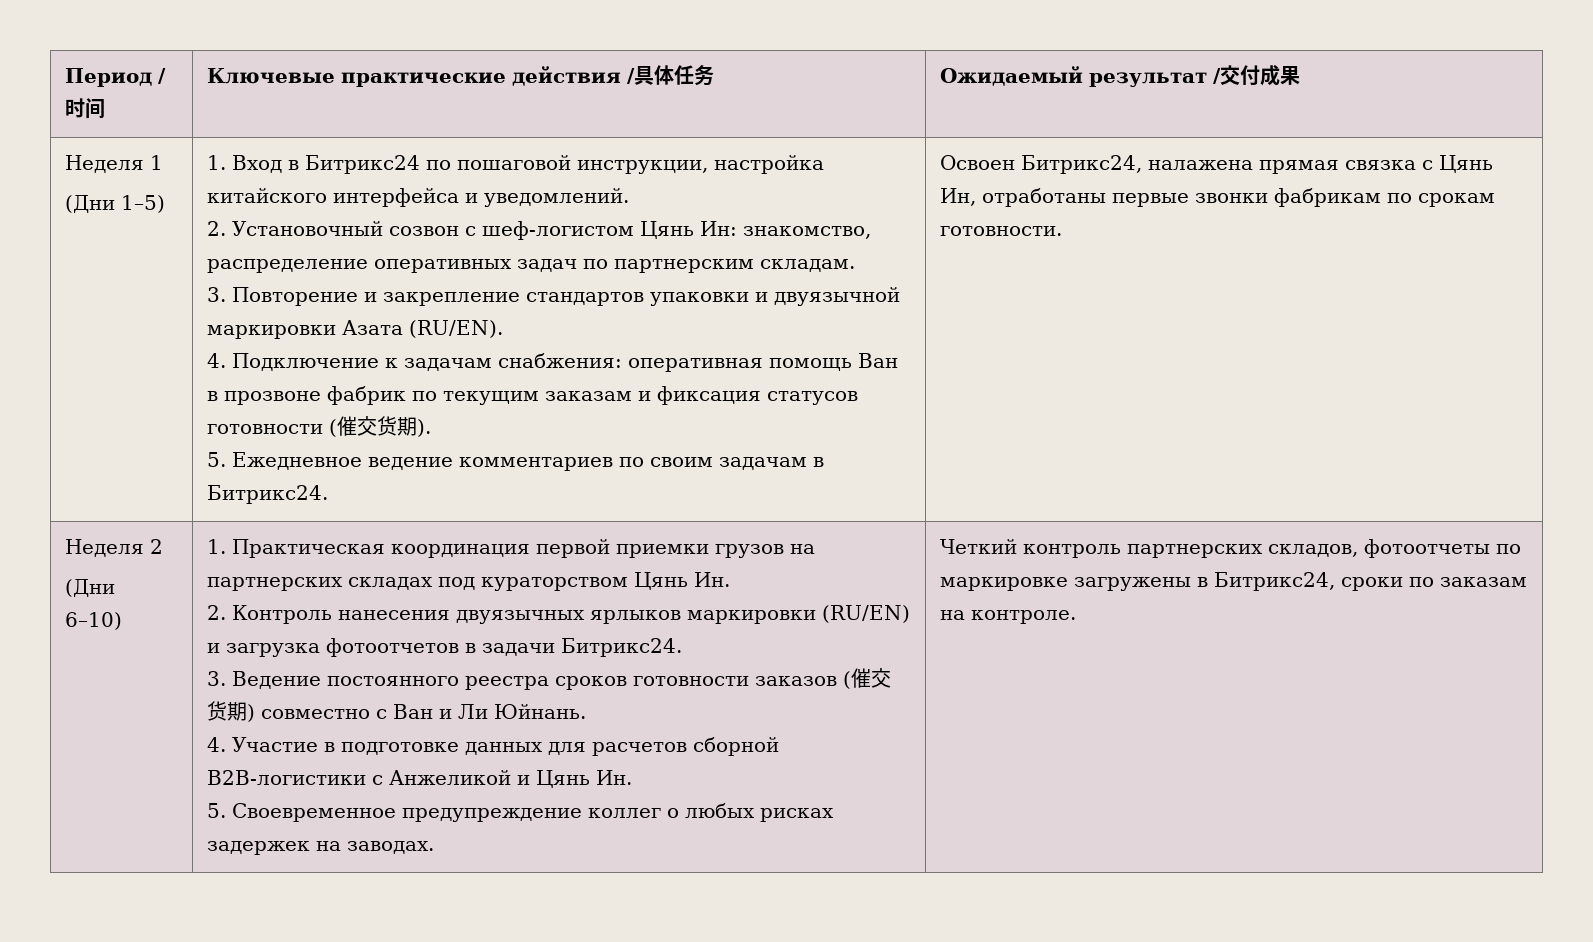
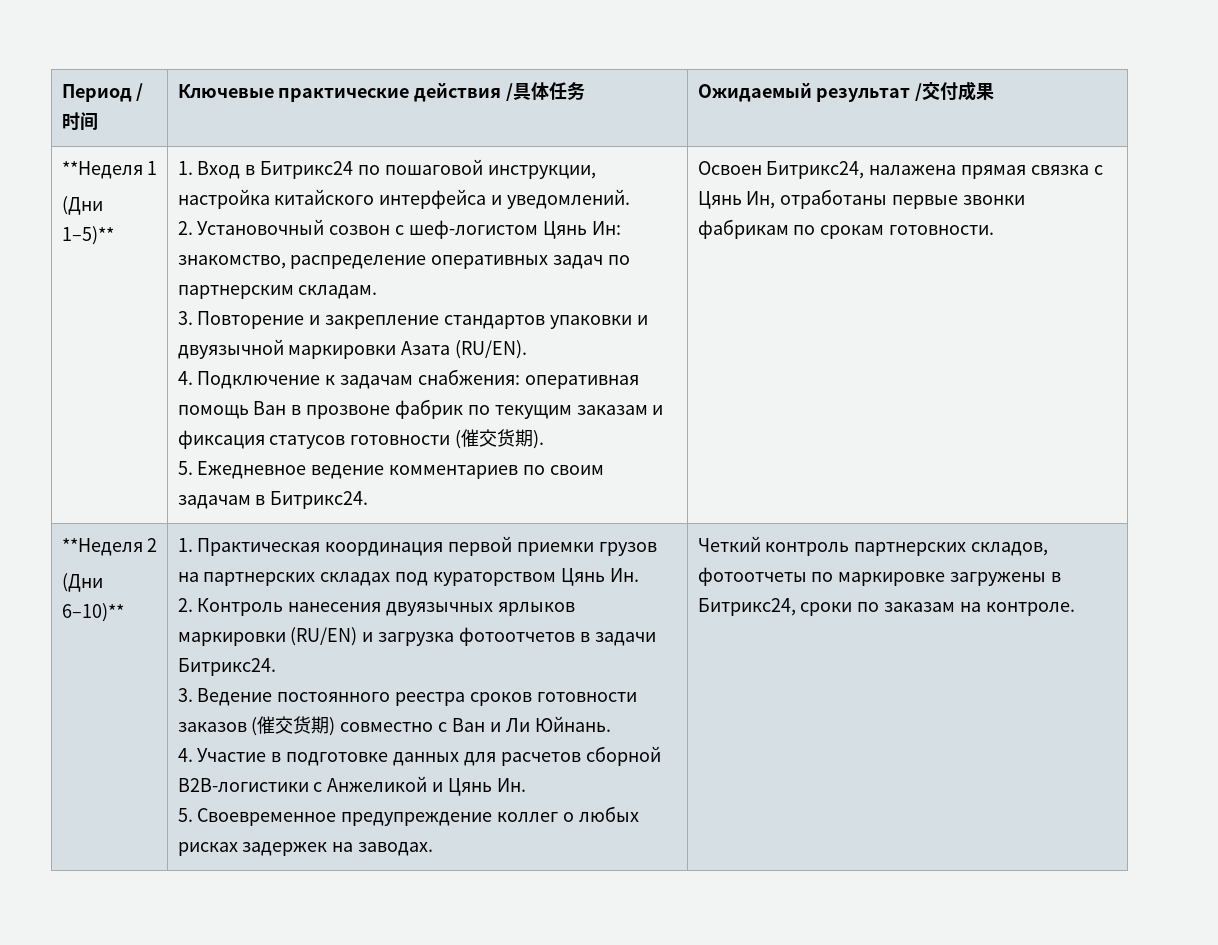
[65,155,145,173] Неделя -> [61,161,143,179] **Неделя
[121,195,166,213] 1–5) -> [61,226,114,245] 1–5)**
[65,539,145,557] Неделя -> [61,538,143,556] **Неделя
[65,612,123,630] 6–10) -> [61,603,124,622] 6–10)**

